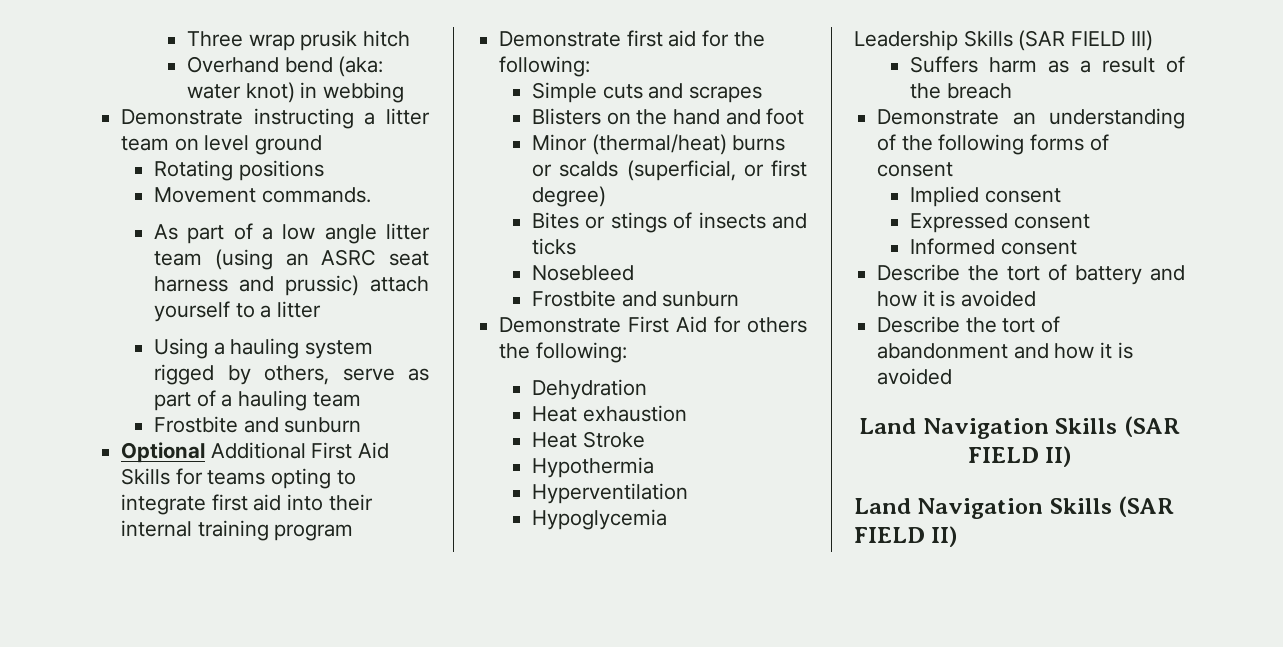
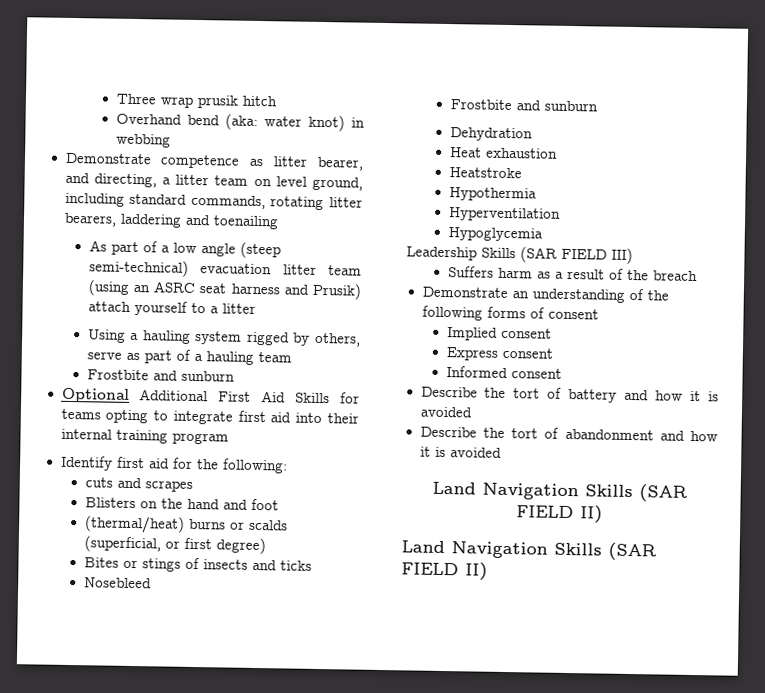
[253,108,354,129] instructing -> [160,154,364,171] [64,172,157,188] competence as litter bearer, and directing,
[255,135,323,155] [154,160,324,181] [154,187,371,203] ground // Rotating positions // Movement commands. -> [312,176,364,191] [64,192,363,211] [63,212,279,230] ground, including standard commands, rotating litter bearers, laddering and toenailing
(377, 234) none -> [239,241,281,259] [88,259,273,277] (steep semi-technical) evacuation
[285,275,360,296] prussic) -> [312,282,363,300] Prusik)
[499,31,622,47] Demonstrate -> [59,455,113,471] Identify
[532,82,598,103] Simple -> (288, 466) none
[532,134,588,151] Minor -> (279, 504) none
[499,316,807,333] [499,342,627,363] // Demonstrate First Aid for others the following: -> (598, 106) none
[532,431,645,448] Heat Stroke -> [448,167,522,179] Heatstroke
[910,213,1009,233] Expressed -> [445,347,498,361] Express

